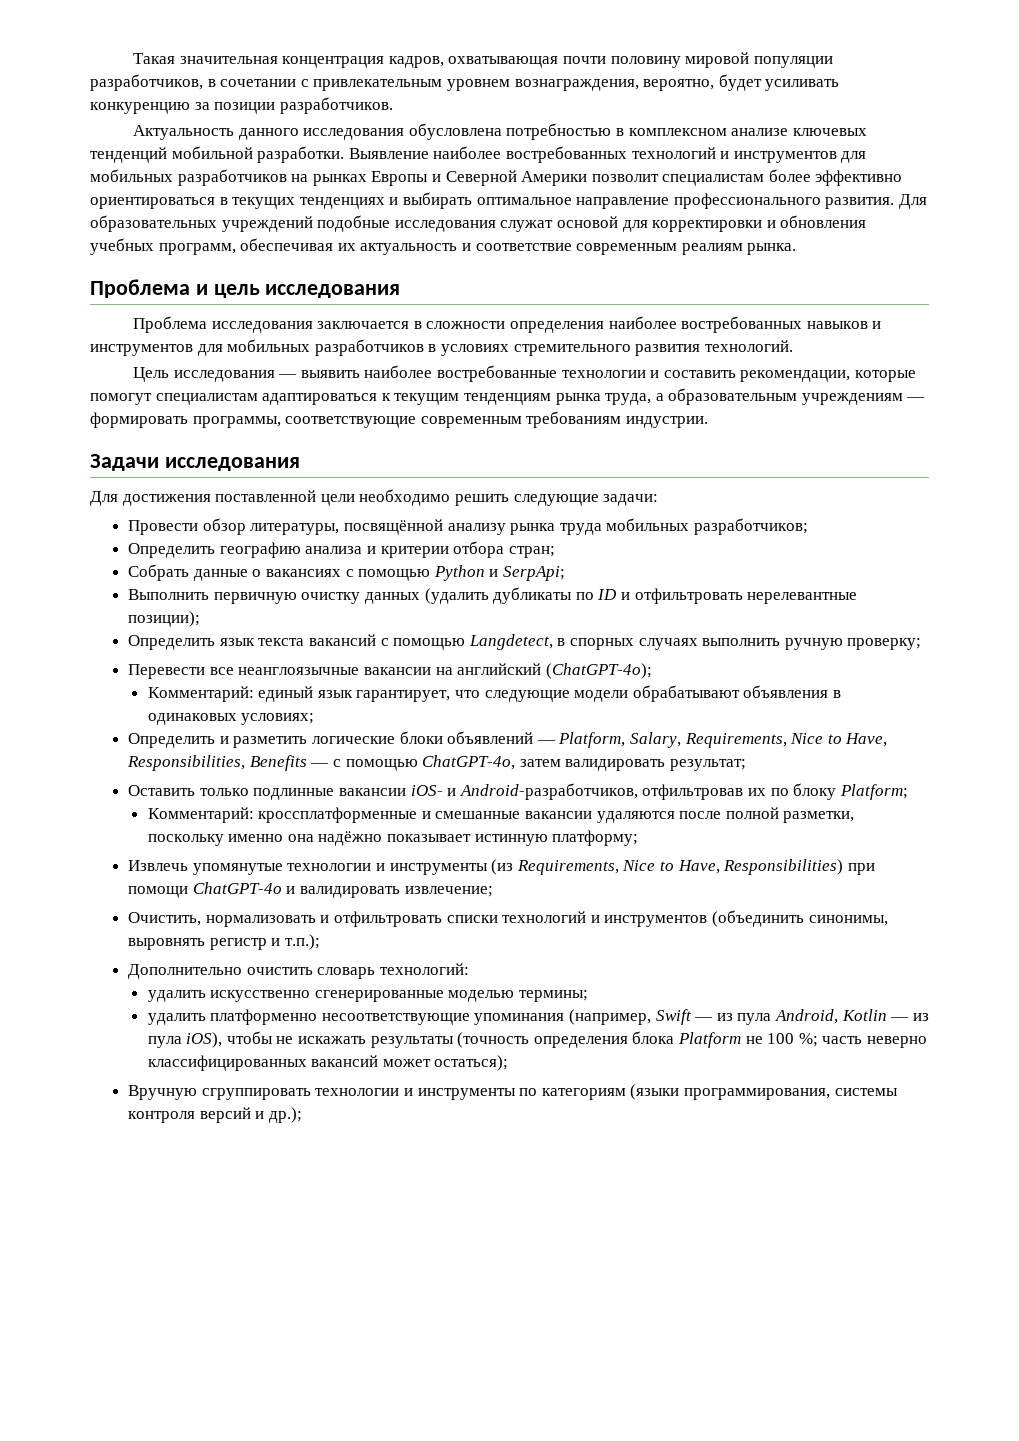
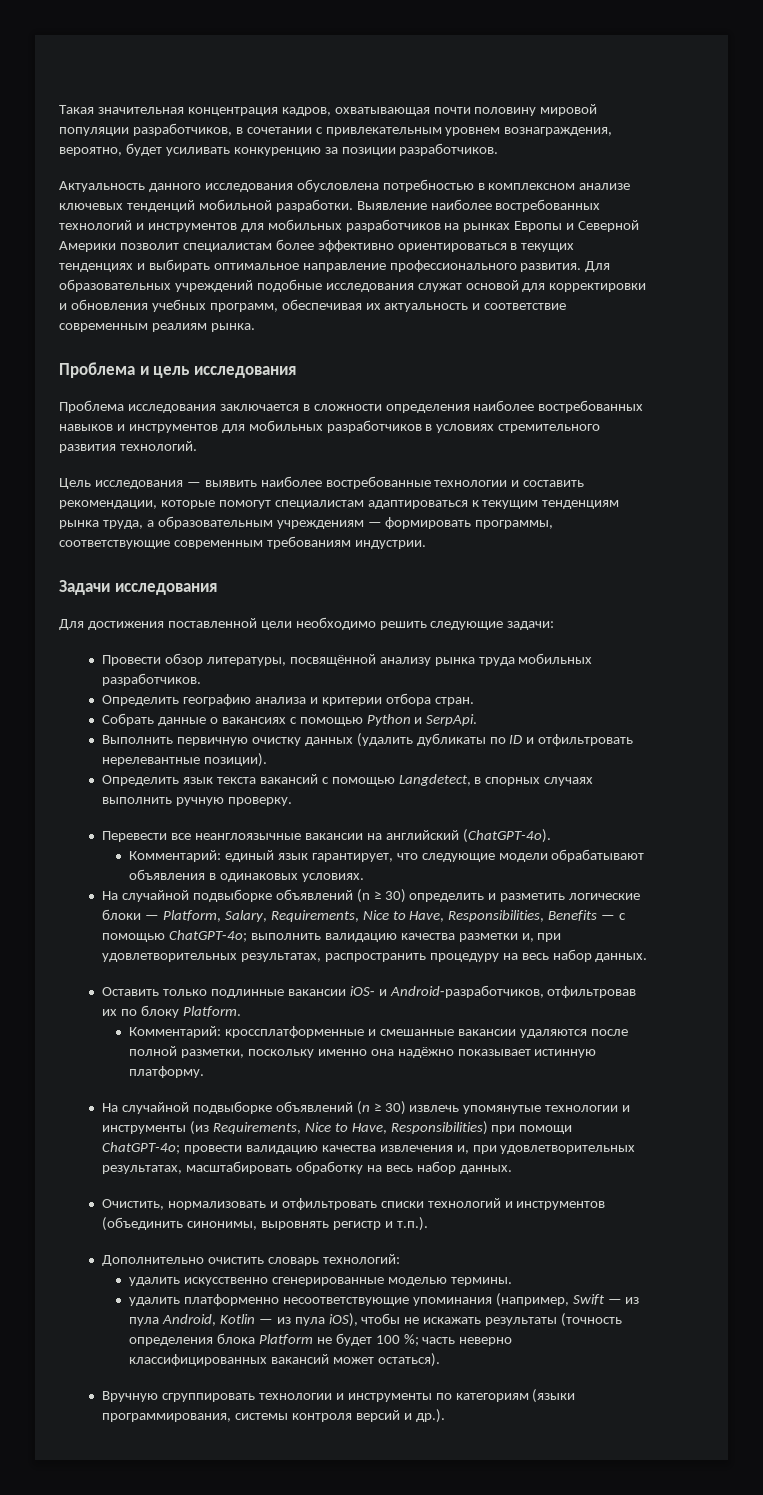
[693,518,808,535] разработчиков; -> [102,673,202,686] разработчиков.
[508,546,555,558] стран; -> [434,697,474,706] стран.
[502,566,565,581] SerpApi; -> [426,714,478,726] SerpApi.
[128,611,201,627] позиции); -> [203,753,267,767] позиции).
[847,638,922,650] проверку; -> [227,797,292,806] проверку.
[545,663,652,679] (ChatGPT-4o); -> [462,829,551,843] (ChatGPT-4o).
[241,713,315,725] [128,733,216,748] условиях; // Определить -> [301,873,364,882] [102,889,485,903] условиях. // На случайной подвыборке объявлений (n ≥ 30) определить
[447,731,534,744] объявлений -> (142, 914) none
[422,755,746,771] ChatGPT‑4o, затем валидировать результат; -> [168,930,562,942] [102,949,648,962] ChatGPT‑4o; выполнить валидацию качества разметки и, при удовлетворительных результатах, распространить процедуру на весь набор данных.
[839,784,908,800] Platform; -> [182,1006,241,1017] Platform.
[552,830,639,846] [128,860,189,871] платформу; // Извлечь -> [129,1066,205,1078] [102,1101,460,1115] платформу. // На случайной подвыборке объявлений (n ≥ 30) извлечь
[192,882,493,898] ChatGPT-4o и валидировать извлечение; -> [102,1142,636,1154] [102,1161,512,1174] ChatGPT-4o; провести валидацию качества извлечения и, при удовлетворительных результатах, масштабировать обработку на весь набор данных.
[284,934,320,950] т.п.); -> [396,1217,428,1231] т.п.).
[519,990,589,1002] термины; -> [450,1277,512,1286] термины.
(763, 1040) none -> [335,1333,372,1346] будет
[434,1055,509,1071] остаться); -> [377,1353,440,1367] остаться).
[268,1107,302,1123] др.); -> [415,1409,445,1423] др.).

